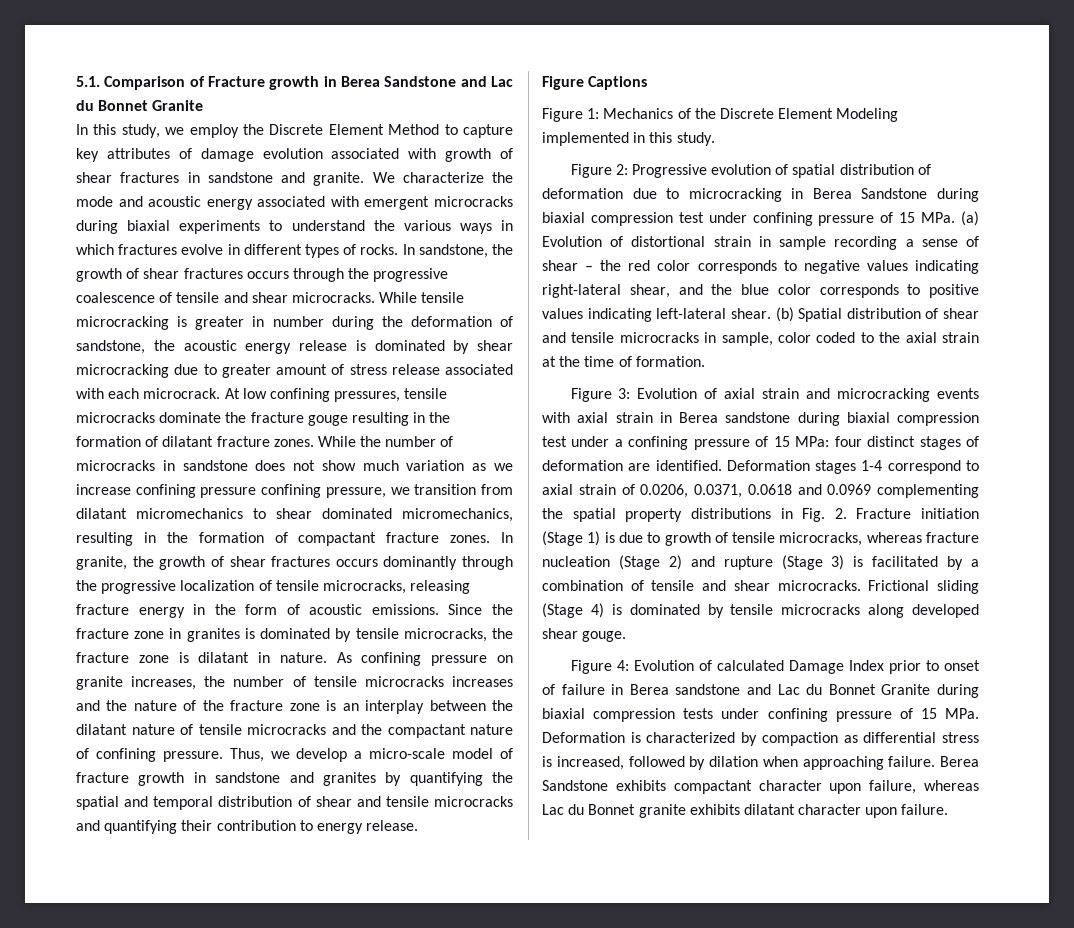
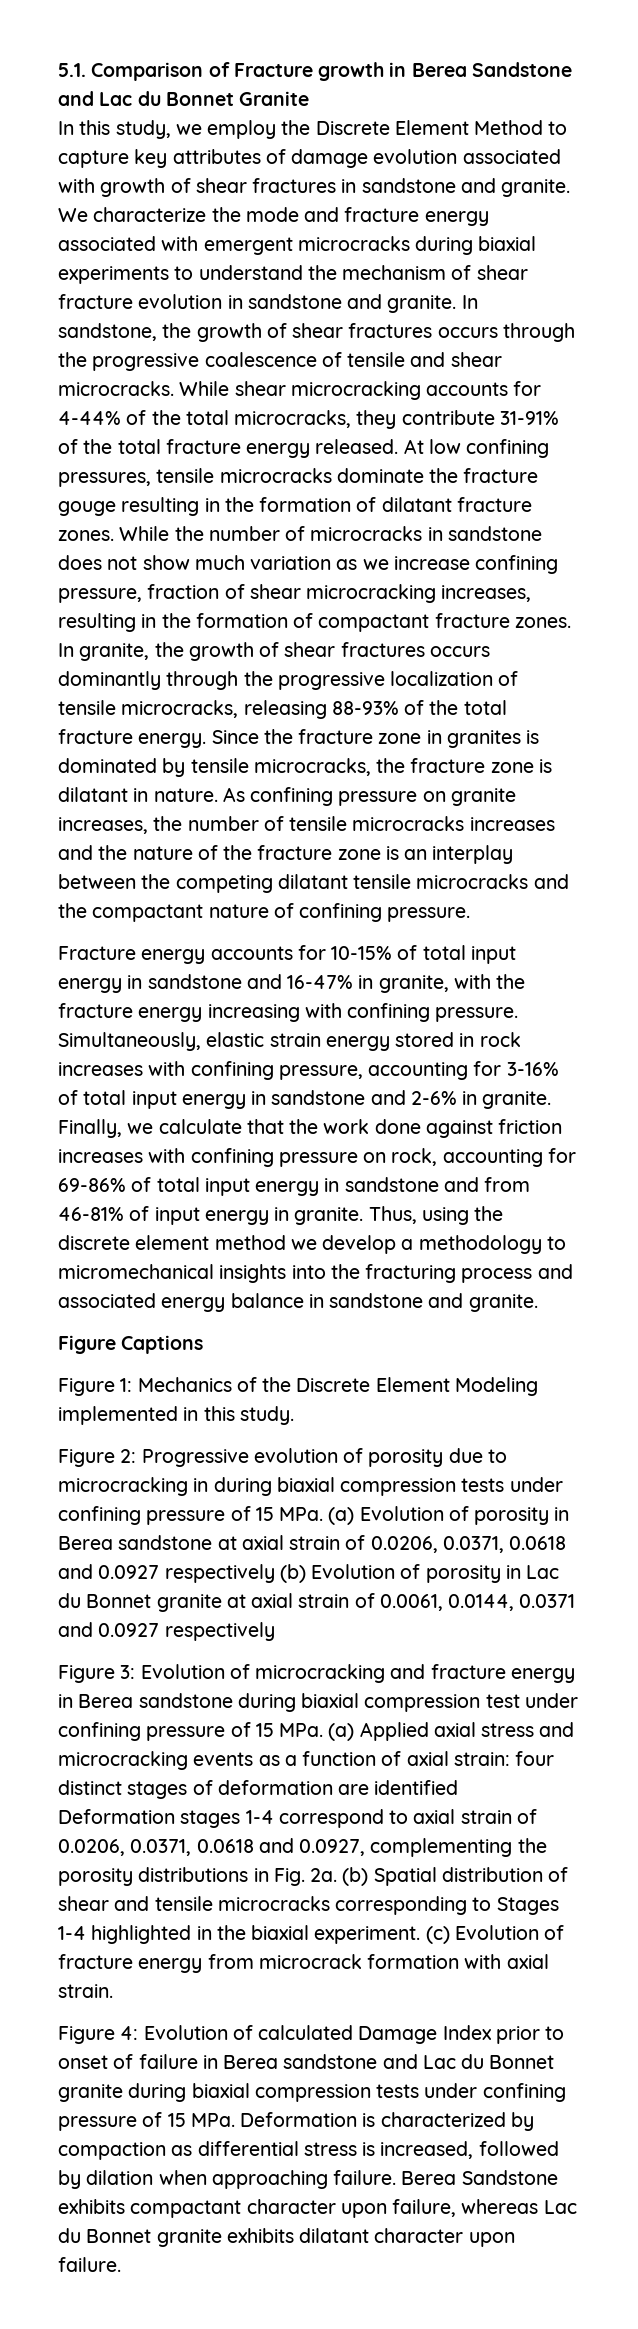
[148,196,202,207] acoustic -> [344,207,420,222] fracture
[403,220,513,234] [76,244,399,258] various ways in which fractures evolve in different types of rocks. -> [342,265,528,280] [58,294,457,313] mechanism of shear fracture evolution in sandstone and granite.
[421,292,465,303] [76,316,513,330] [76,340,513,354] [76,364,513,378] [76,388,221,399] tensile microcracking is greater in number during the deformation of sandstone, the acoustic energy release is dominated by shear microcracking due to greater amount of stress release associated with each microcrack. -> [234,381,542,400] [58,410,559,429] [58,439,399,458] shear microcracking accounts for 4-44% of the total microcracks, they contribute 31-91% of the total fracture energy released.
[200,484,513,498] [76,508,513,522] pressure confining pressure, we transition from dilatant micromechanics to shear dominated micromechanics, -> [58,584,532,603] pressure, fraction of shear microcracking increases,
[76,604,439,618] fracture energy in the form of acoustic emissions. -> [331,700,507,715] [58,729,207,748] 88-93% of the total fracture energy.
[76,724,193,735] dilatant nature of -> [175,874,348,893] competing dilatant
[229,748,514,762] [76,772,513,786] [76,796,513,810] [76,820,419,834] Thus, we develop a micro-scale model of fracture growth in sandstone and granites by quantifying the spatial and temporal distribution of shear and tensile microcracks and quantifying their contribution to energy release. -> [58,945,516,964] [58,974,526,993] [58,1003,519,1022] [58,1032,521,1051] [58,1061,559,1080] [58,1090,552,1109] [58,1119,563,1138] [58,1148,576,1167] [58,1177,531,1196] [58,1206,504,1225] [58,1235,566,1254] [58,1264,573,1283] [58,1293,538,1312] // Fracture energy accounts for 10-15% of total input energy in sandstone and 16-47% in granite, with the fracture energy increasing with confining pressure. Simultaneously, elastic strain energy stored in rock increases with confining pressure, accounting for 3-16% of total input energy in sandstone and 2-6% in granite. Finally, we calculate that the work done against friction increases with confining pressure on rock, accounting for 69-86% of total input energy in sandstone and from 46-81% of input energy in granite. Thus, using the discrete element method we develop a methodology to micromechanical insights into the fracturing process and associated energy balance in sandstone and granite.
[792,164,931,178] [542,188,928,202] spatial distribution of deformation due to microcracking in Berea Sandstone -> [368,1448,507,1467] [58,1477,563,1496] [58,1506,570,1525] [58,1535,567,1553] [58,1564,560,1583] [58,1593,576,1612] [58,1622,275,1641] [58,1664,575,1683] [58,1693,233,1708] porosity due to microcracking in during biaxial compression tests under confining pressure of 15 MPa. (a) Evolution of porosity in Berea sandstone at axial strain of 0.0206, 0.0371, 0.0618 and 0.0927 respectively (b) Evolution of porosity in Lac du Bonnet granite at axial strain of 0.0061, 0.0144, 0.0371 and 0.0927 respectively // Figure 3: Evolution of microcracking and fracture energy in Berea sandstone
[542,236,979,250] [542,260,979,274] [542,284,979,298] [542,307,979,322] [542,332,979,346] [542,356,705,367] [570,388,979,402] [542,412,979,426] [542,436,830,450] Evolution of distortional strain in sample recording a sense of shear – the red color corresponds to negative values indicating right-lateral shear, and the blue color corresponds to positive values indicating left-lateral shear. (b) Spatial distribution of shear and tensile microcracks in sample, color coded to the axial strain at the time of formation. // Figure 3: Evolution of axial strain and microcracking events with axial strain in Berea sandstone during biaxial compression test under a confining pressure of 15 MPa: -> [359,1722,575,1741] [58,1751,510,1770] Applied axial stress and microcracking events as a function of axial strain:
[655,460,722,471] identified. -> [374,1780,459,1795] identified
[827,484,872,495] 0.0969 -> [299,1839,366,1856] 0.0927,
[572,508,683,522] spatial property -> [58,1868,133,1886] porosity
[834,508,979,519] [542,531,979,546] [542,555,979,570] [542,580,979,594] [542,603,979,618] [542,628,627,642] 2. Fracture initiation (Stage 1) is due to growth of tensile microcracks, whereas fracture nucleation (Stage 2) and rupture (Stage 3) is facilitated by a combination of tensile and shear microcracks. Frictional sliding (Stage 4) is dominated by tensile microcracks along developed shear gouge. -> [310,1867,569,1886] [58,1896,559,1915] [58,1925,565,1944] [58,1954,549,1973] [58,1984,113,1998] 2a. (b) Spatial distribution of shear and tensile microcracks corresponding to Stages 1-4 highlighted in the biaxial experiment. (c) Evolution of fracture energy from microcrack formation with axial strain.
[881,684,931,695] Granite -> [58,2084,123,2102] granite

